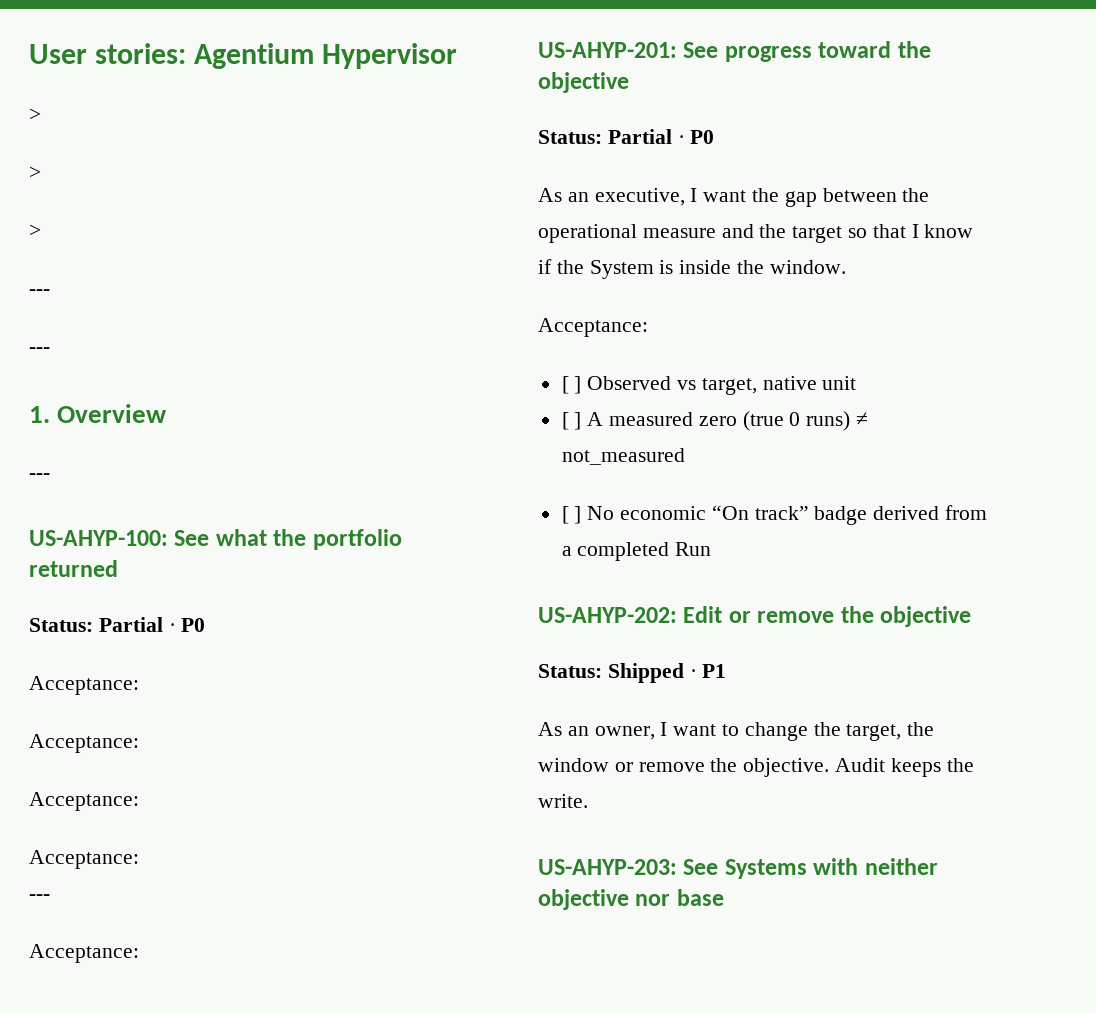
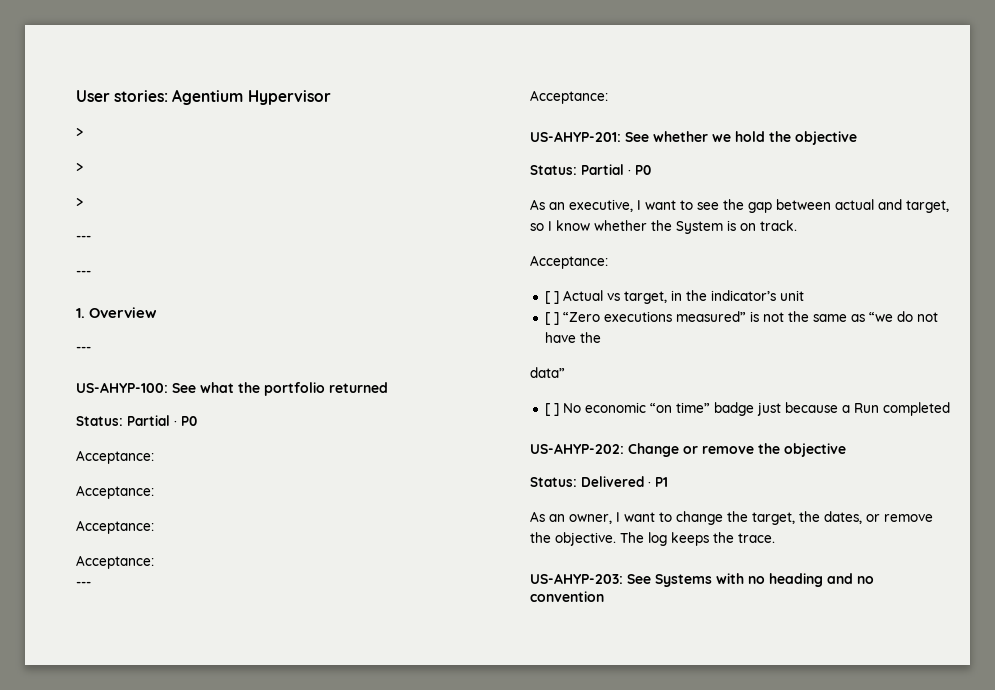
[724,41,892,62] progress toward -> [653,131,765,142] whether we hold
(747, 196) none -> [680,200,719,210] to see
[902,188,930,202] [538,224,906,243] the operational measure and the target so that -> [835,199,949,213] [530,223,544,231] actual and target, so
[538,259,552,274] if -> [594,220,647,231] whether
[679,260,846,274] inside the window. -> [740,220,797,231] on track.
[587,376,672,390] Observed -> [562,290,603,301] Actual
[762,376,817,390] native -> [670,290,776,301] in the indicator’s
[587,411,869,431] [561,448,685,465] [561,505,988,525] [561,546,572,556] A measured zero (true 0 runs) ≠ not_measured // [ ] No economic “On track” badge derived from a -> [562,311,938,322] [544,332,601,343] [530,367,565,378] [544,402,879,416] “Zero executions measured” is not the same as “we do not have the // data” // [ ] No economic “on time” badge just because a Run
[675,542,712,556] Run -> (950, 409) none
[683,606,723,623] Edit -> [628,443,679,457] Change
[607,663,684,683] Shipped -> [581,476,644,487] Delivered
[538,758,609,772] window -> [824,511,862,524] dates,
[835,758,886,772] Audit -> [620,532,667,546] The log
[538,794,588,808] write. -> [738,533,775,543] trace.
[864,858,938,875] [538,889,724,910] neither objective nor base -> [748,573,874,587] [530,591,604,602] no heading and no convention

